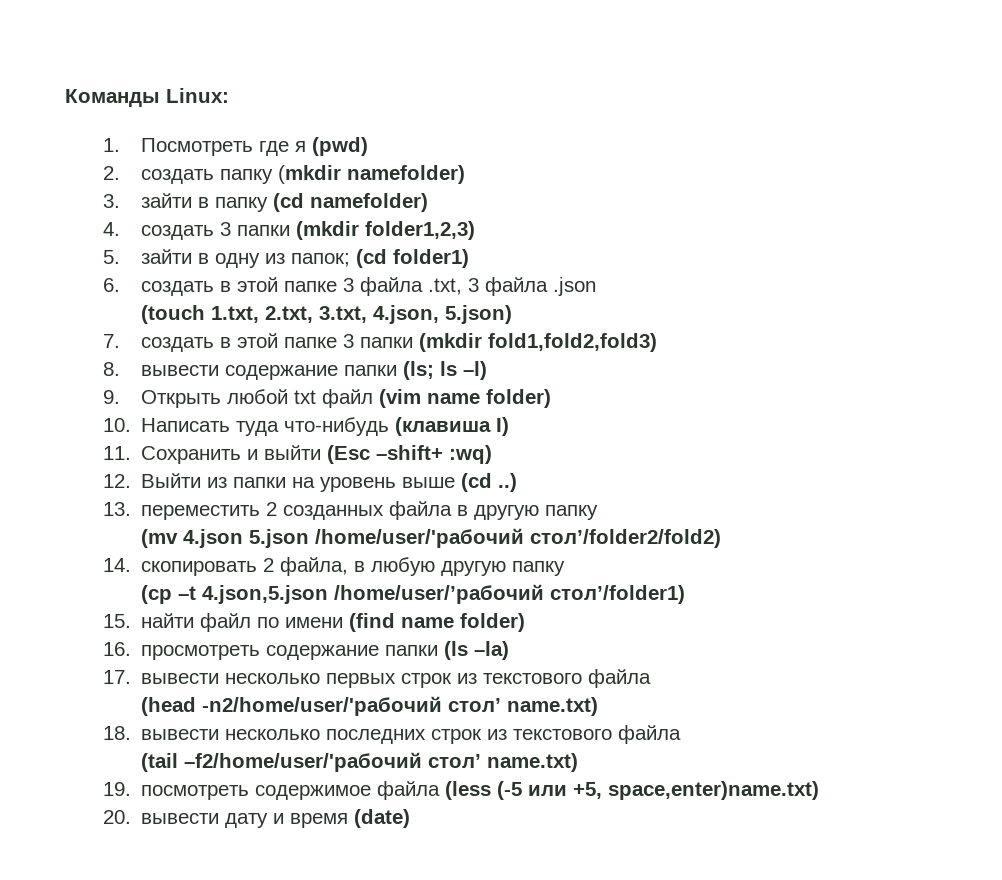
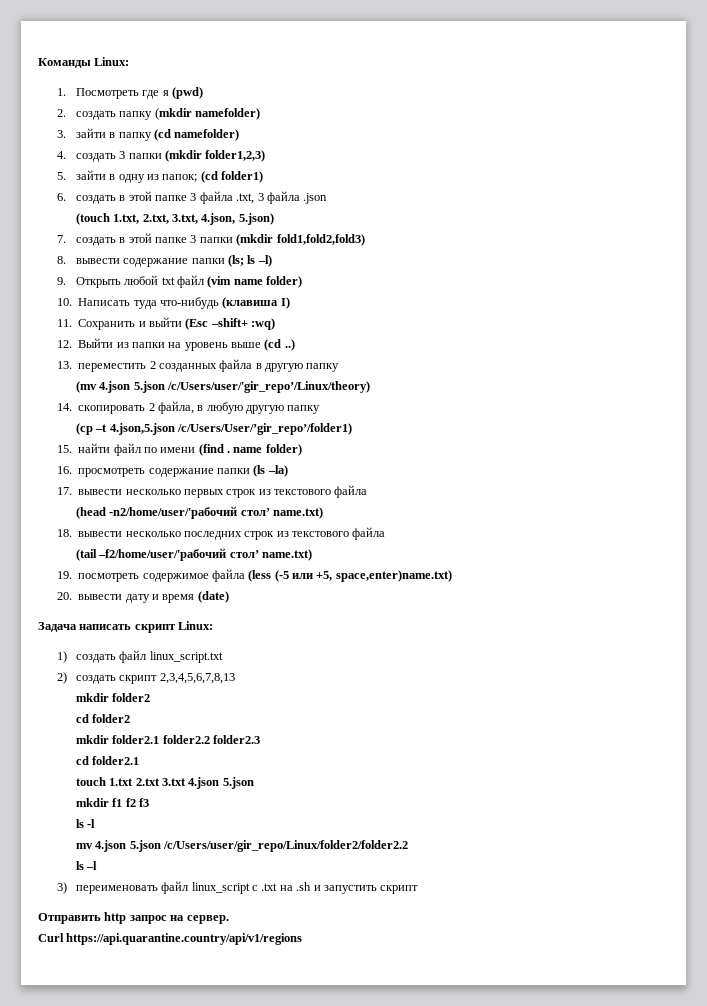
[314,528,721,548] /home/user/'рабочий стол’/folder2/fold2) -> [167,381,371,393] /c/Users/user/'gir_repo’/Linux/theory)
[333,584,685,604] /home/user/’рабочий стол’/folder1) -> [177,423,353,435] /c/Users/User/’gir_repo’/folder1)
(396, 622) none -> [227,450,231,453] .
(411, 818) none -> [38,621,214,633] [56,650,223,663] [56,672,235,684] [75,693,151,702] [75,714,131,723] [75,735,261,744] [75,756,140,765] [75,777,254,789] [75,798,150,807] [75,819,96,828] [75,840,409,852] [75,861,98,870] [56,881,419,894] [38,912,229,924] [38,933,303,945] // Задача написать скрипт Linux: // 1) создать файл linux_script.txt // 2) создать скрипт 2,3,4,5,6,7,8,13 // mkdir folder2 // cd folder2 // mkdir folder2.1 folder2.2 folder2.3 // cd folder2.1 // touch 1.txt 2.txt 3.txt 4.json 5.json // mkdir f1 f2 f3 // ls -l // mv 4.json 5.json /c/Users/user/gir_repo/Linux/folder2/folder2.2 // ls –l // 3) переименовать файл linux_script с .txt на .sh и запустить скрипт // Отправить http запрос на сервер. // Curl https://api.quarantine.country/api/v1/regions

